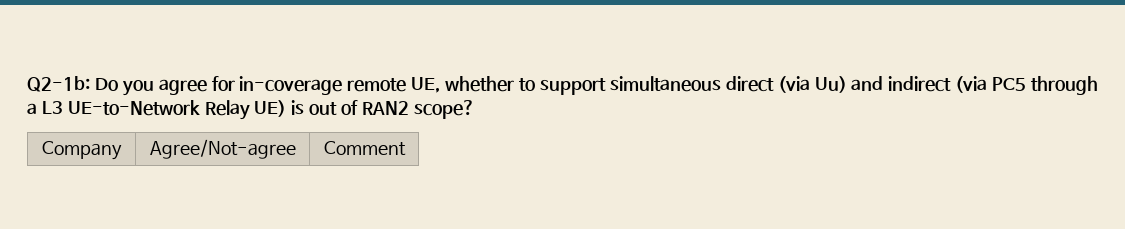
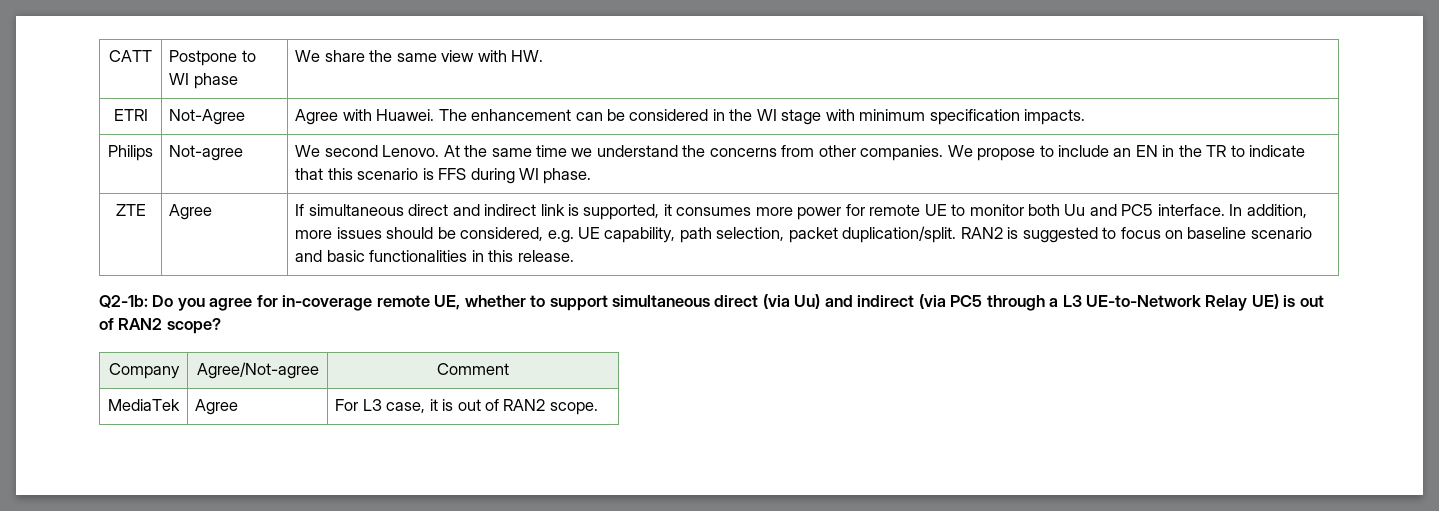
(27, 84) none -> [109,50,152,62] [169,50,256,66] [169,73,238,89] [295,50,544,62] [113,109,148,121] [169,109,246,125] [295,109,1086,125] [108,145,153,161] [169,145,244,161] [295,145,1306,161] [295,168,592,184] [115,204,146,216] [169,204,213,220] [295,204,1307,220] [295,226,1312,243] [295,250,574,262] CATT | Postpone to WI phase | We share the same view with HW. // ETRI | Not-Agree | Agree with Huawei. The enhancement can be considered in the WI stage with minimum specification impacts. // Philips | Not-agree | We second Lenovo. At the same time we understand the concerns from other companies. We propose to include an EN in the TR to indicate that this scenario is FFS during WI phase. // ZTE | Agree | If simultaneous direct and indirect link is supported, it consumes more power for remote UE to monitor both Uu and PC5 interface. In addition, more issues should be considered, e.g. UE capability, path selection, packet duplication/split. RAN2 is suggested to focus on baseline scenario and basic functionalities in this release. //
(406, 148) none -> [108,399,180,411] [195,399,239,415] [335,399,598,415] // MediaTek | Agree | For L3 case, it is out of RAN2 scope.

